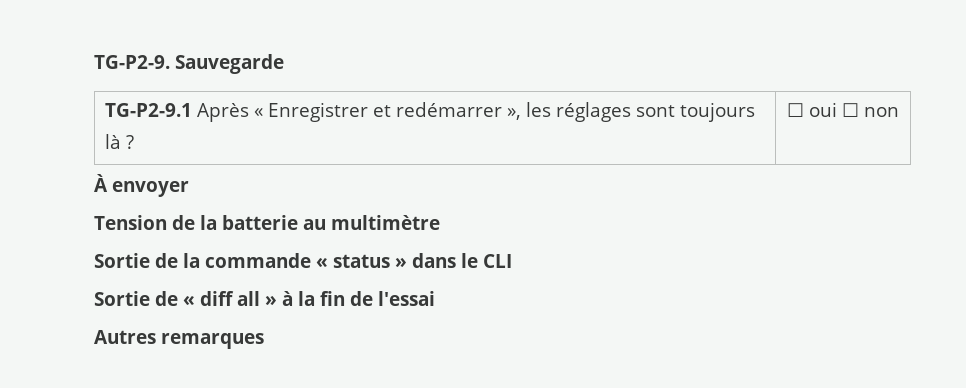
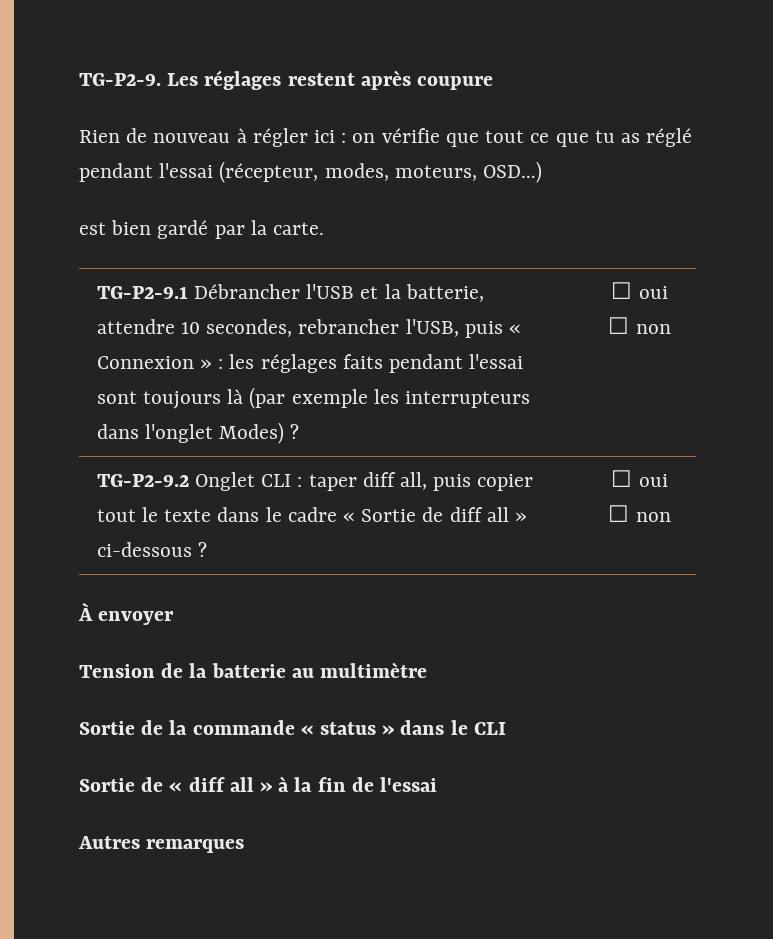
[175,54,284,74] [104,102,755,122] [104,134,121,149] Sauvegarde // TG-P2-9.1 Après « Enregistrer et redémarrer », les réglages sont toujours là -> [167,70,494,90] [79,128,693,147] [79,161,543,183] [79,220,325,239] [96,284,484,302] [96,319,521,338] [96,354,524,373] [96,387,530,409] [96,422,300,444] [611,282,668,299] [608,317,671,334] [96,472,534,491] [96,507,527,522] [96,542,192,557] Les réglages restent après coupure // Rien de nouveau à régler ici : on vérifie que tout ce que tu as réglé pendant l'essai (récepteur, modes, moteurs, OSD…) // est bien gardé par la carte. // TG-P2-9.1 Débrancher l'USB et la batterie, attendre 10 secondes, rebrancher l'USB, puis « Connexion » : les réglages faits pendant l'essai sont toujours là (par exemple les interrupteurs dans l'onglet Modes) ? | ☐ oui ☐ non // TG-P2-9.2 Onglet CLI : taper diff all, puis copier tout le texte dans le cadre « Sortie de diff all » ci-dessous

